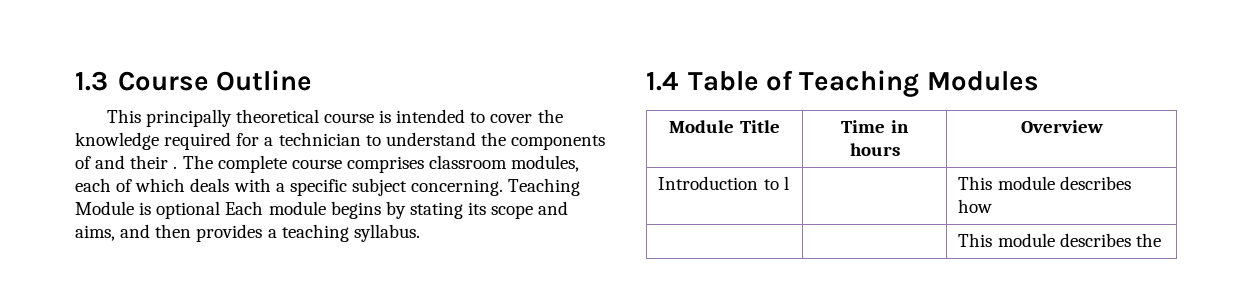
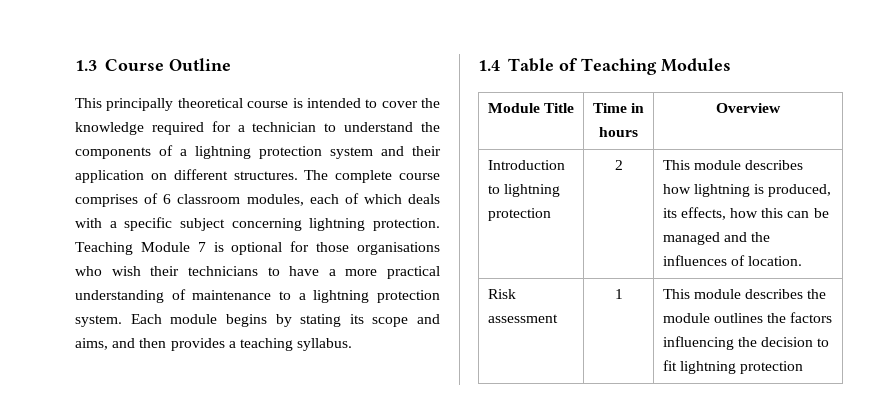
[95,155,178,169] and their . -> [180,146,441,159] [75,169,298,183] a lightning protection system and their application on different structures.
(424, 164) none -> [144,193,172,204] of 6
[411,179,504,196] concerning. -> [231,218,440,231] concerning lightning protection.
(134, 208) none -> [197,242,206,252] 7
(221, 210) none -> [290,241,440,255] [75,266,440,279] [75,289,440,303] [75,315,122,327] for those organisations who wish their technicians to have a more practical understanding of maintenance to a lightning protection system.
[783,176,789,190] l | -> [503,184,560,197] [487,208,551,221] [614,160,623,170] lightning protection | 2
[958,233,1161,247] // | | This module describes the -> [693,184,832,197] [662,207,829,220] [662,232,770,245] [662,255,802,266] [487,289,516,299] [487,314,558,323] [614,289,623,299] [662,289,827,299] [662,312,833,323] [662,336,830,350] [662,360,803,374] lightning is produced, its effects, how this can be managed and the influences of location. // Risk assessment | 1 | This module describes the module outlines the factors influencing the decision to fit lightning protection

